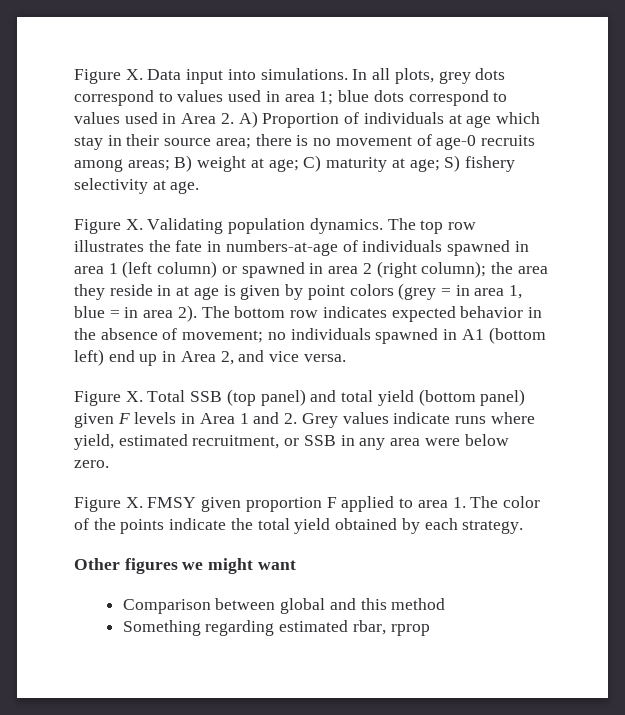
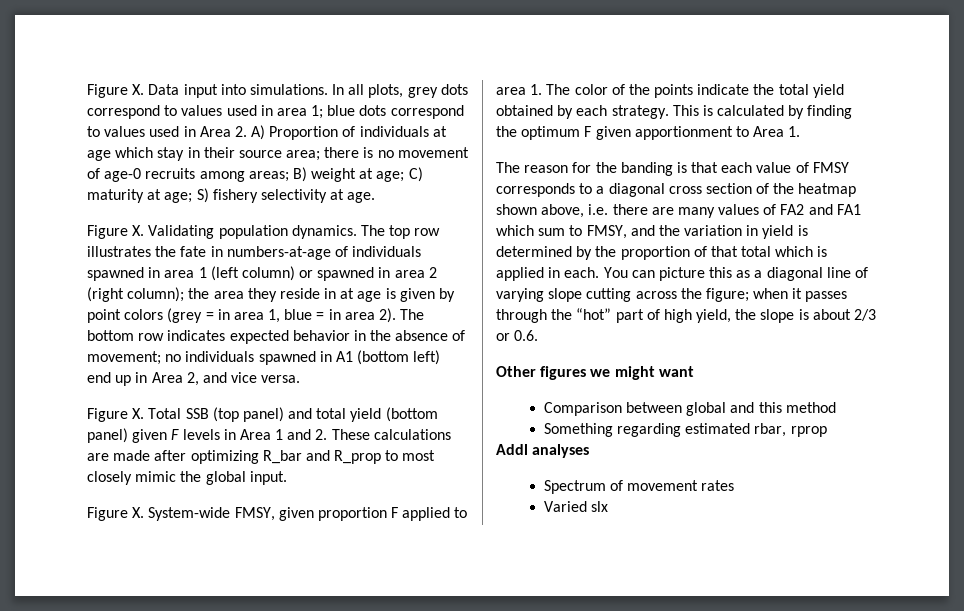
[301,412,535,428] [74,434,509,450] [74,460,109,468] [74,497,197,512] Grey values indicate runs where yield, estimated recruitment, or SSB in any area were below zero. // Figure X. FMSY -> [331,429,451,440] [87,450,436,464] [87,471,287,485] [87,507,275,521] These calculations are made after optimizing R_bar and R_prop to most closely mimic the global input. // Figure X. System-wide FMSY,
(524, 527) none -> [672,105,853,119] [496,126,801,140] [496,162,849,176] [496,183,857,197] [496,204,861,218] [496,225,808,239] [496,246,828,260] [496,267,869,281] [496,288,848,302] [496,308,877,323] [496,330,539,341] This is calculated by finding the optimum F given apportionment to Area 1. // The reason for the banding is that each value of FMSY corresponds to a diagonal cross section of the heatmap shown above, i.e. there are many values of FA2 and FA1 which sum to FMSY, and the variation in yield is determined by the proportion of that total which is applied in each. You can picture this as a diagonal line of varying slope cutting across the figure; when it passes through the “hot” part of high yield, the slope is about 2/3 or 0.6.
(430, 630) none -> [496,444,590,458] [543,480,735,494] [543,501,609,512] // Addl analyses // Spectrum of movement rates // Varied slx

